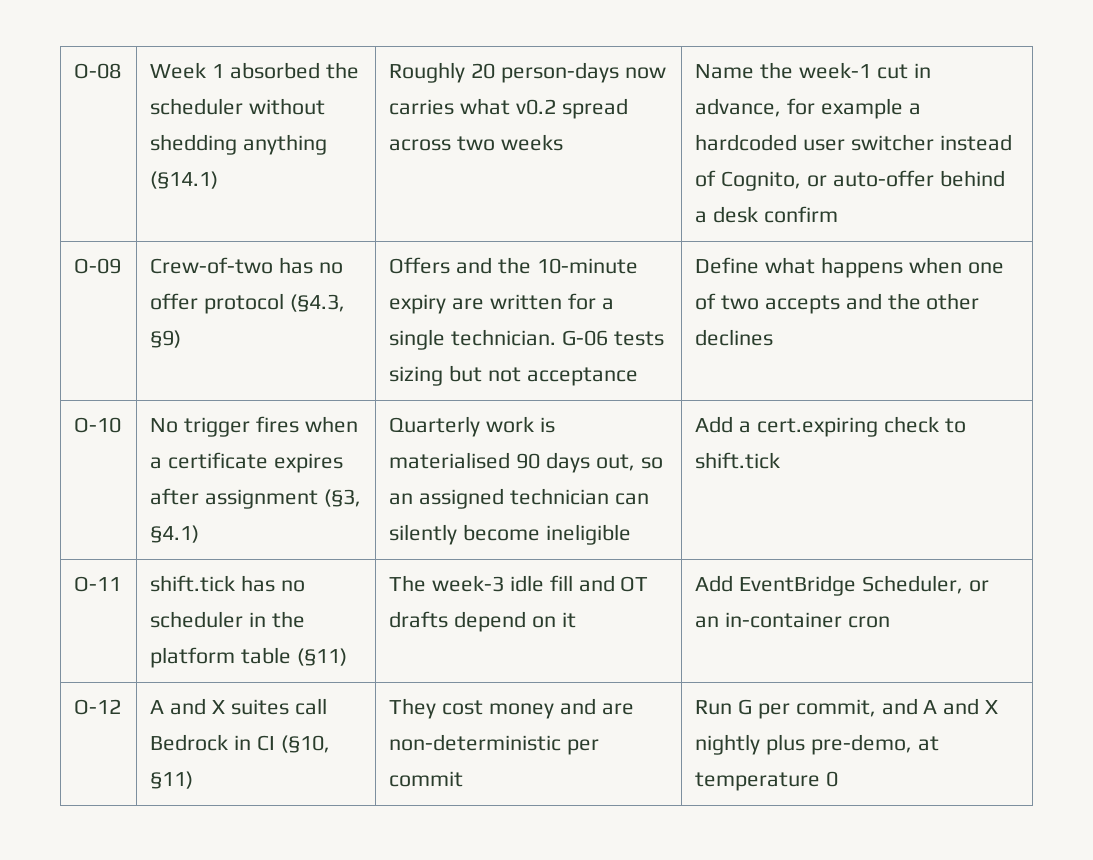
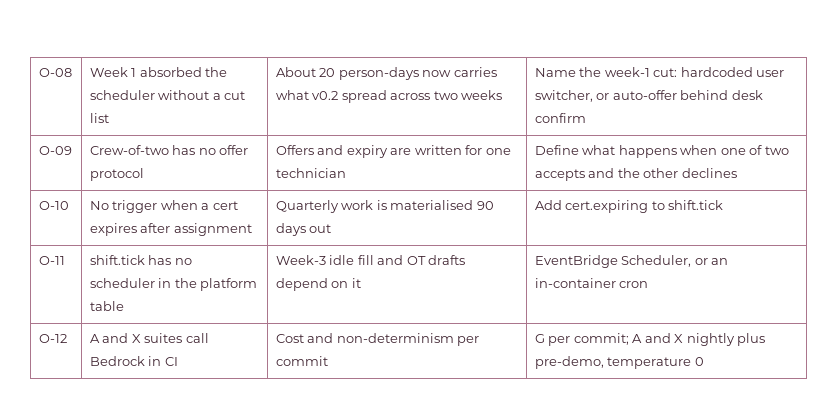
[150,134,328,155] [150,171,219,189] [389,62,466,83] shedding anything (§14.1) | Roughly -> [212,91,246,100] [89,113,109,123] [275,67,316,77] a cut list | About
[876,63,931,79] [695,98,921,119] [695,134,1012,151] [695,170,802,191] cut in advance, for example a hardcoded user switcher instead of Cognito, -> [653,67,785,77] [534,90,593,102] cut: hardcoded user switcher,
[695,211,708,223] a -> (729, 95) none
[290,294,346,312] [150,330,182,348] (§4.3, §9) -> (144, 174) none
[498,257,638,274] the 10-minute -> (344, 150) none
[601,298,614,310] [389,329,664,350] [389,365,638,386] a single technician. G-06 tests sizing but not acceptance -> [485,148,511,155] [275,168,346,178] one technician
[256,416,300,433] fires -> (158, 206) none
[168,452,269,469] certificate -> [212,201,238,210] cert
[324,489,362,507] [150,525,200,543] (§3, §4.1) -> (252, 229) none
[595,454,663,471] [389,488,649,509] [389,524,632,545] [695,416,939,437] out, so an assigned technician can silently become ineligible | Add a cert.expiring check -> [309,224,332,233] [534,200,649,213] out | Add cert.expiring
[297,648,348,666] [389,575,505,592] (§11) | The week-3 -> [275,255,326,265] | Week-3
[695,575,734,592] Add -> (361, 283) none
[280,735,330,753] [150,771,194,789] [389,698,634,719] [389,734,562,751] (§10, §11) | They cost money and are non-deterministic -> [275,333,454,343] | Cost and non-determinism
[695,700,733,715] Run -> (328, 361) none
[795,698,918,717] commit, and -> [573,333,629,345] commit;
[917,736,939,751] at -> (604, 362) none

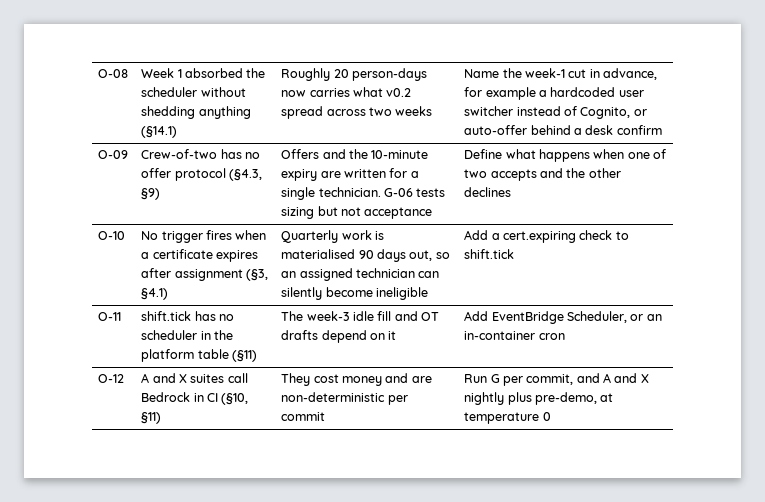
[212,91,246,100] [89,113,109,123] [275,67,316,77] a cut list | About -> [141,106,251,119] [141,126,178,138] [281,68,331,81] shedding anything (§14.1) | Roughly
[653,67,785,77] [534,90,593,102] cut: hardcoded user switcher, -> [568,68,658,80] [464,87,644,100] [464,106,631,119] cut in advance, for example a hardcoded user switcher instead of Cognito,
(729, 95) none -> [573,128,582,135] a
(144, 174) none -> [228,169,262,181] [141,188,161,200] (§4.3, §9)
(344, 150) none -> [348,149,429,159] the 10-minute
[485,148,511,155] [275,168,346,178] one technician -> [410,171,419,178] [281,187,446,200] [281,206,433,219] a single technician. G-06 tests sizing but not acceptance
(158, 206) none -> [205,230,232,240] fires
[212,201,238,210] cert -> [152,249,213,259] certificate
(252, 229) none -> [245,269,268,281] [141,288,169,300] (§3, §4.1)
[309,224,332,233] [534,200,649,213] out | Add cert.expiring -> [409,250,450,261] [281,268,440,281] [281,287,428,300] [464,230,613,243] out, so an assigned technician can silently become ineligible | Add a cert.expiring check
[275,255,326,265] | Week-3 -> [231,350,257,362] [281,311,350,321] (§11) | The week-3
(361, 283) none -> [464,311,489,321] Add
[275,333,454,343] | Cost and non-determinism -> [221,393,249,405] [141,412,162,424] [281,373,432,386] [281,392,386,402] (§10, §11) | They cost money and are non-deterministic
(328, 361) none -> [464,374,488,383] Run
[573,333,629,345] commit; -> [526,373,600,385] commit, and
(604, 362) none -> [600,393,614,402] at

